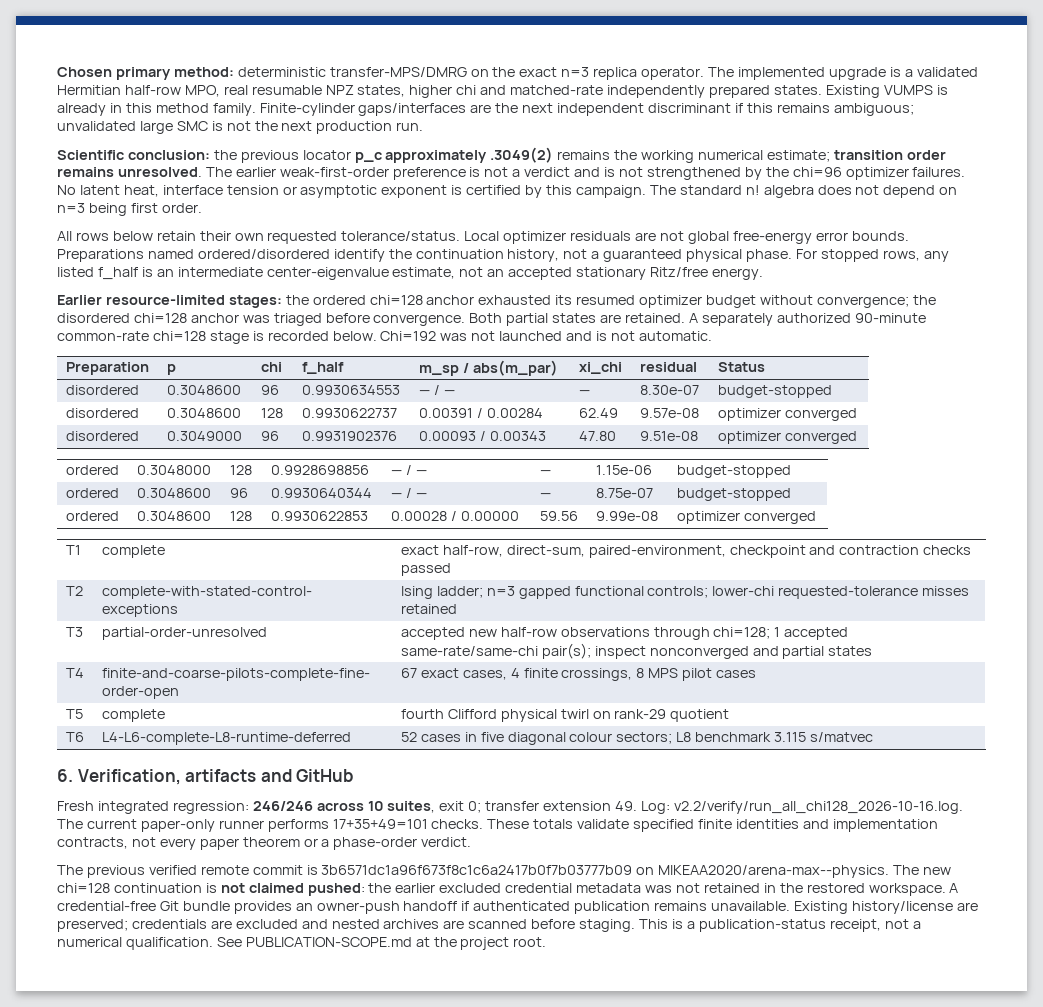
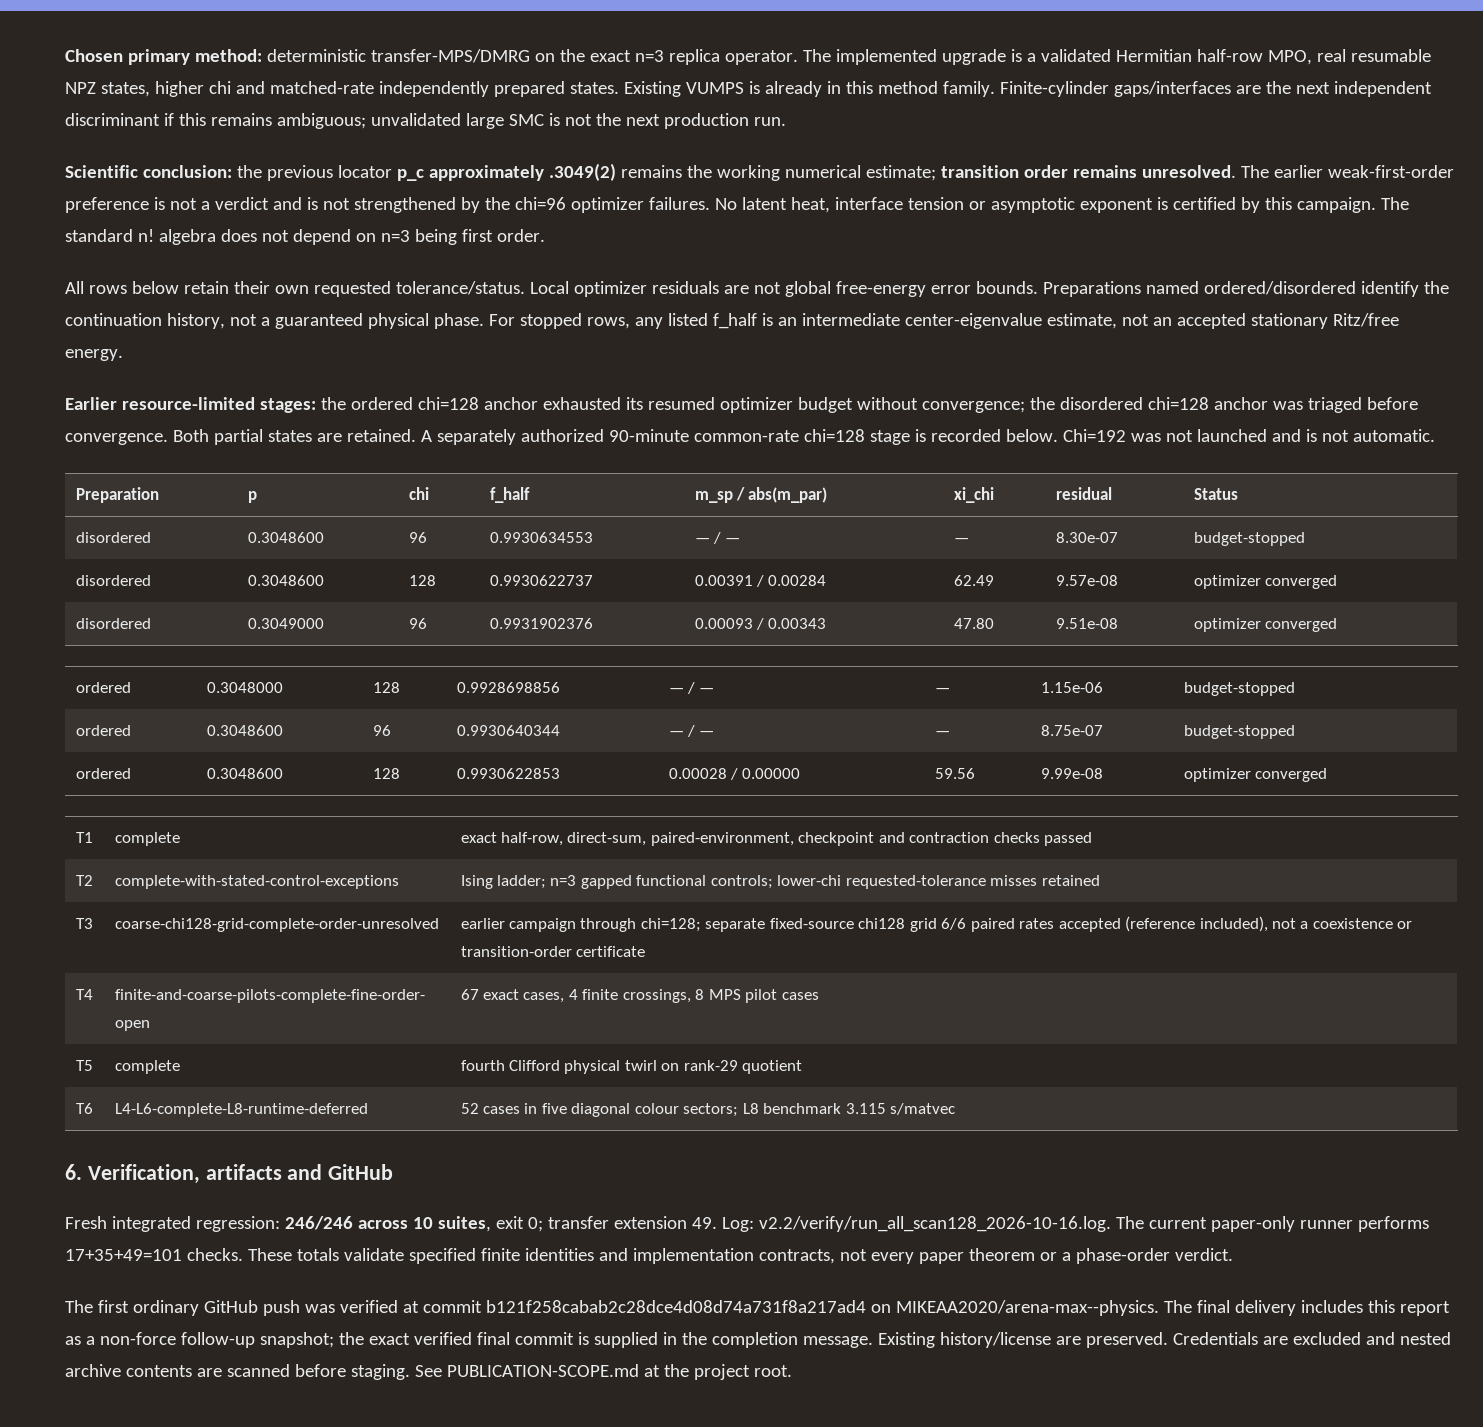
[101,627,267,640] [400,627,849,640] [400,643,873,659] partial-order-unresolved | accepted new half-row observations through chi=128; 1 accepted same-rate/same-chi pair(s); inspect nonconverged and partial states -> [114,918,439,932] [460,916,1413,932] [460,946,646,957] coarse-chi128-grid-complete-order-unresolved | earlier campaign through chi=128; separate fixed-source chi128 grid 6/6 paired rates accepted (reference included), not a coexistence or transition-order certificate
[673,801,963,814] v2.2/verify/run_all_chi128_2026-10-16.log. -> [758,1216,1111,1232] v2.2/verify/run_all_scan128_2026-10-16.log.
[86,865,952,878] [57,883,959,896] [57,901,791,914] previous verified remote commit is 3b6571dc1a96f673f8c1c6a2417b0f7b03777b09 on MIKEAA2020/arena-max--physics. The new chi=128 continuation is not claimed pushed: the earlier excluded credential metadata was not retained in the restored workspace. A credential-free Git bundle provides an owner-push handoff if authenticated publication remains unavailable. -> [97,1300,1450,1316] [65,1332,873,1348] first ordinary GitHub push was verified at commit b121f258cabab2c28dce4d08d74a731f8a217ad4 on MIKEAA2020/arena-max--physics. The final delivery includes this report as a non-force follow-up snapshot; the exact verified final commit is supplied in the completion message.
[57,919,207,932] preserved; credentials -> [1085,1332,1258,1348] preserved. Credentials
[383,919,440,929] archives -> [65,1364,192,1377] archive contents
[639,919,921,932] [57,937,213,950] This is a publication-status receipt, not a numerical qualification. -> (410, 1372) none

